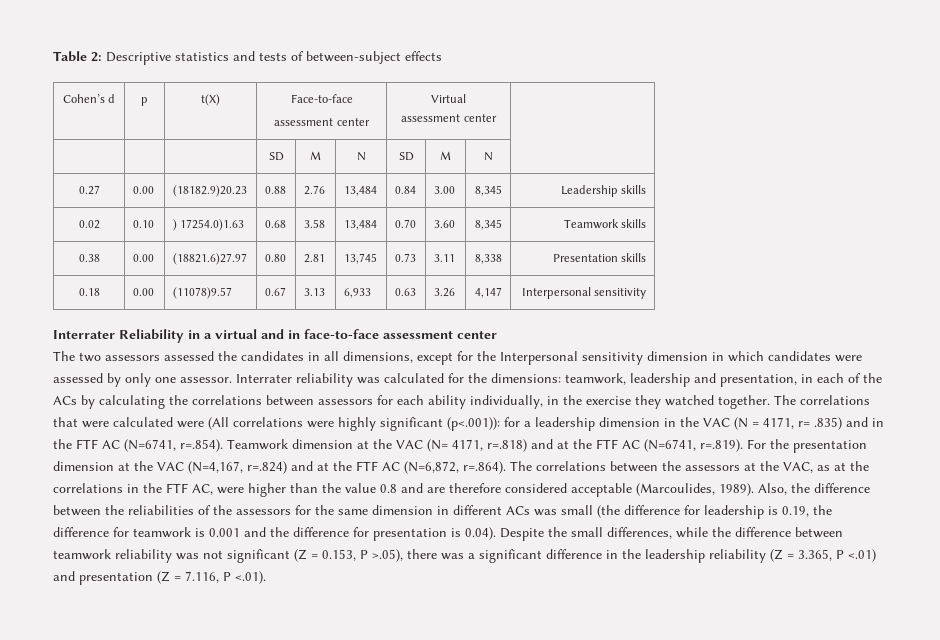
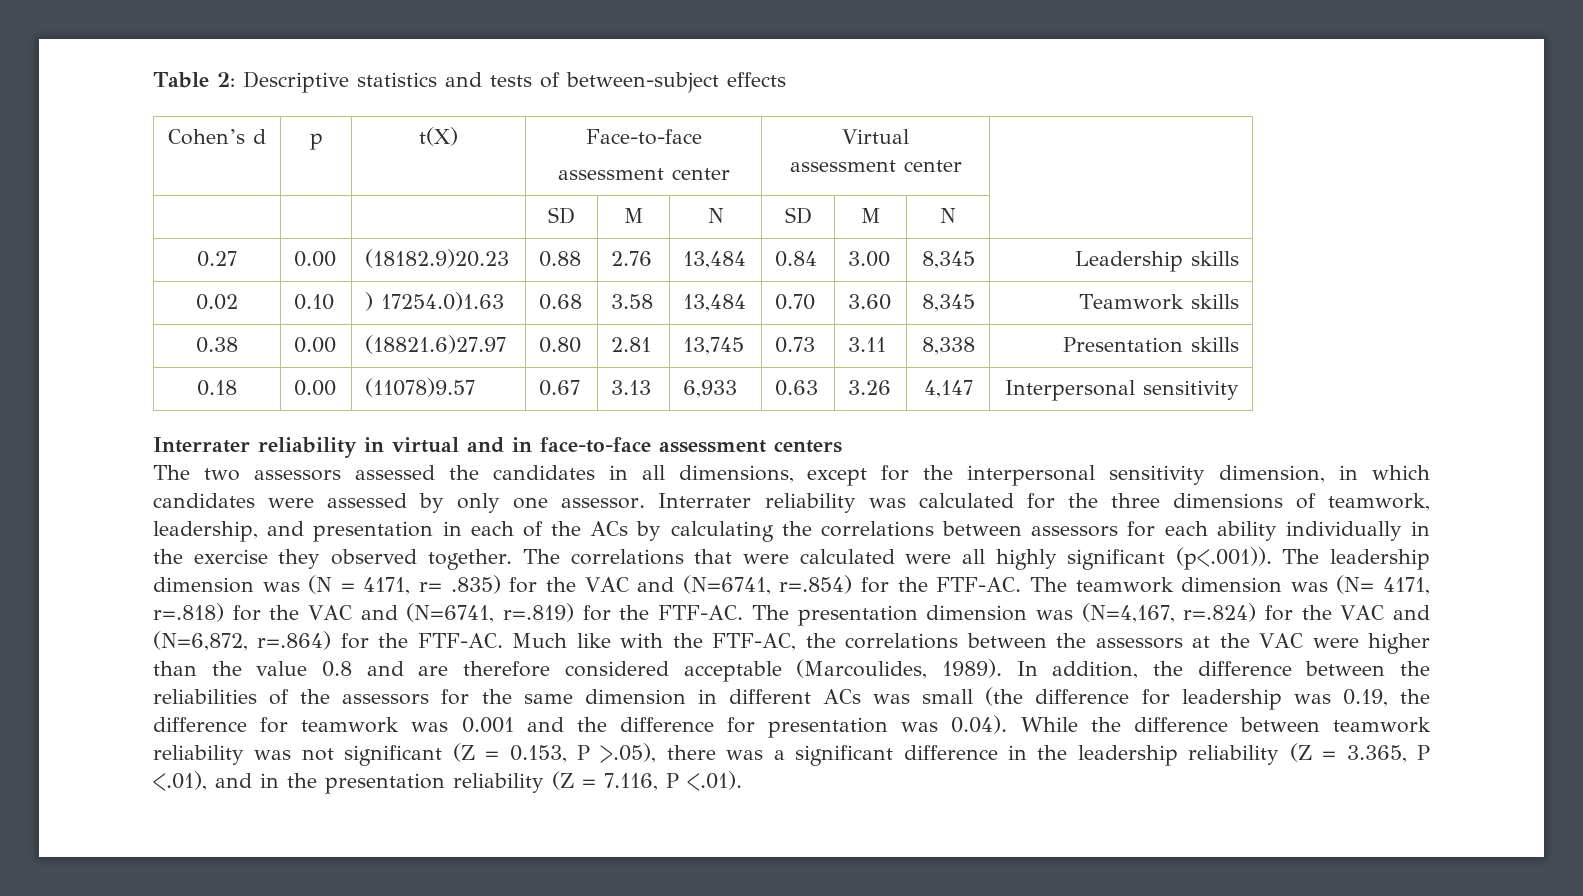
[119,329,212,343] Reliability in a -> [258,437,384,458] reliability in
[457,330,497,339] center -> [774,440,842,453] centers
[500,351,708,365] Interpersonal sensitivity dimension -> [967,465,1326,486] interpersonal sensitivity dimension,
[491,373,797,387] dimensions: teamwork, leadership and presentation, -> [1110,493,1430,511] [153,521,434,542] three dimensions of teamwork, leadership, and presentation
[470,395,543,409] individually, -> [1285,521,1402,541] individually
[665,395,714,406] watched -> [330,549,417,565] observed
[208,417,730,431] (All correlations were highly significant (p<.001)): for a leadership dimension in the VAC -> [961,547,1430,570] [153,577,300,593] all highly significant (p<.001)). The leadership dimension was
[846,417,884,427] [53,439,867,453] [53,461,532,474] and in the FTF AC (N=6741, r=.854). Teamwork dimension at the VAC (N= 4171, r=.818) and at the FTF AC (N=6741, r=.819). For the presentation dimension at the VAC (N=4,167, r=.824) and at the FTF AC (N=6,872, r=.864). The -> [509,575,1430,595] [153,603,1430,626] [153,631,836,651] for the VAC and (N=6741, r=.854) for the FTF-AC. The teamwork dimension was (N= 4171, r=.818) for the VAC and (N=6741, r=.819) for the FTF-AC. The presentation dimension was (N=4,167, r=.824) for the VAC and (N=6,872, r=.864) for the FTF-AC. Much like with the FTF-AC, the
[783,461,869,473] [53,483,213,495] VAC, as at the correlations in the FTF AC, -> [1259,633,1304,648] VAC
[758,483,787,495] Also, -> [1016,661,1139,679] In addition,
[768,506,778,515] is -> [1293,694,1331,704] was
[195,528,205,537] is -> [411,722,449,732] was
[451,527,708,541] is 0.04). Despite the small differences, while -> [901,715,1078,734] was 0.04). While
[848,549,876,562] [53,571,153,585] <.01) and presentation -> [153,771,544,794] <.01), and in the presentation reliability

